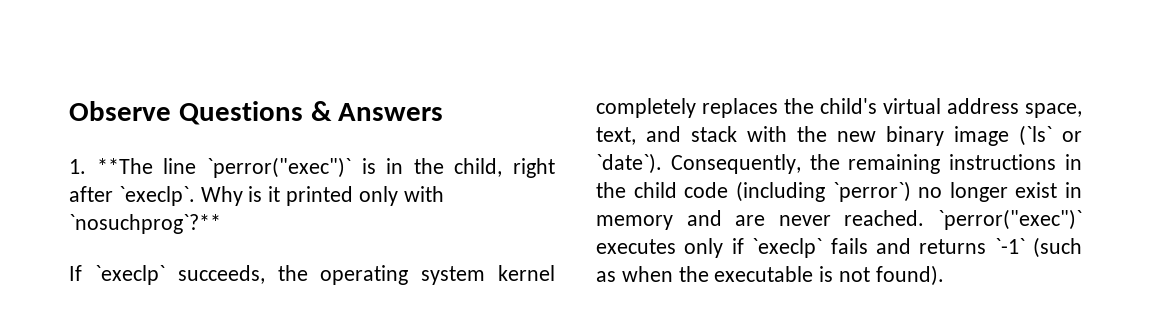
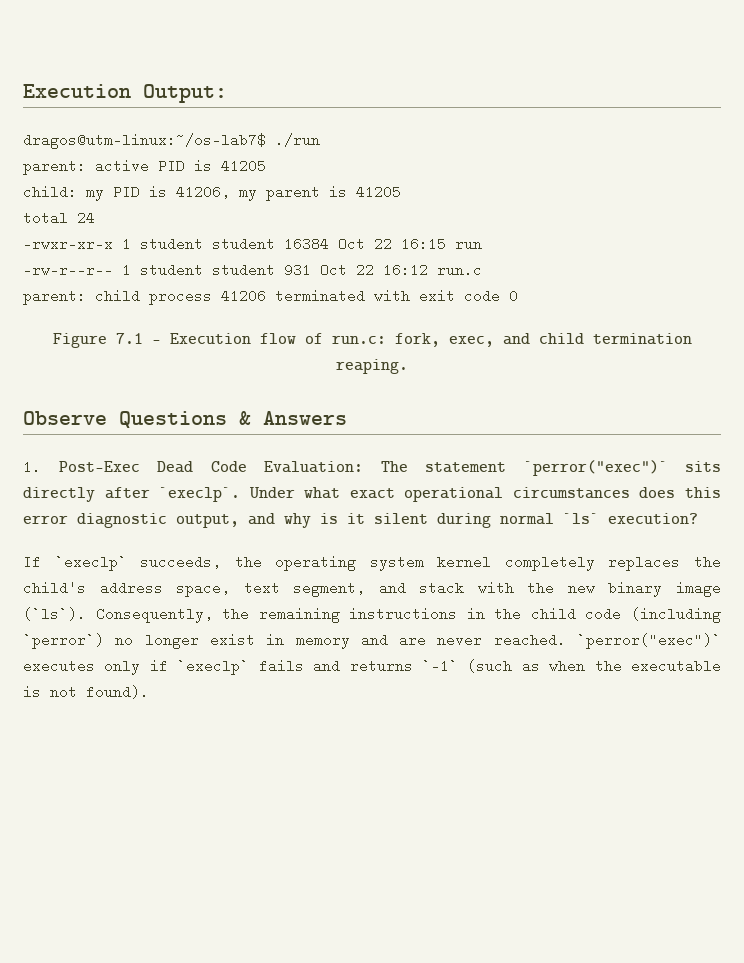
(69, 111) none -> [23,84,227,103] [23,133,320,149] [23,159,266,175] [23,185,401,201] [23,211,95,225] [23,237,482,251] [23,263,482,277] [23,289,518,305] [52,333,692,348] [336,359,408,374] Execution Output: // dragos@utm-linux:~/os-lab7$ ./run // parent: active PID is 41205 // child: my PID is 41206, my parent is 41205 // total 24 // -rwxr-xr-x 1 student student 16384 Oct 22 16:15 run // -rw-r--r-- 1 student student 931 Oct 22 16:12 run.c // parent: child process 41206 terminated with exit code 0 // Figure 7.1 – Execution flow of run.c: fork, exec, and child termination reaping. //
[96,157,555,178] [69,186,444,206] [69,214,221,234] **The line `perror("exec")` is in the child, right after `execlp`. Why is it printed only with `nosuchprog`?** -> [58,460,721,476] [23,487,721,502] [23,513,698,528] Post-Exec Dead Code Evaluation: The statement `perror("exec")` sits directly after `execlp`. Under what exact operational circumstances does this error diagnostic output, and why is it silent during normal `ls` execution?
[883,98,941,114] virtual -> (86, 588) none
[596,127,636,145] text, -> [243,581,366,597] text segment,
[1019,125,1082,146] [596,153,662,174] (`ls` or `date`). -> [23,607,86,621] (`ls`).

